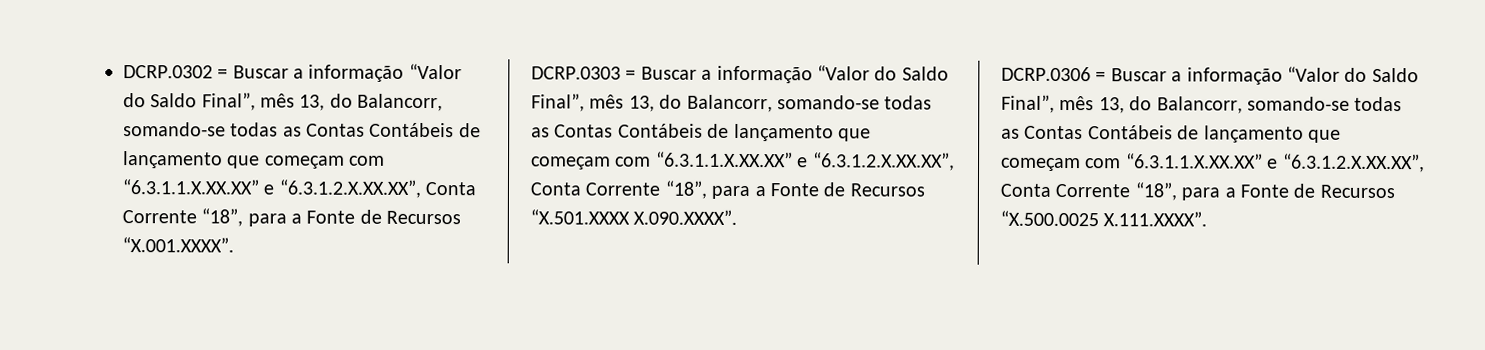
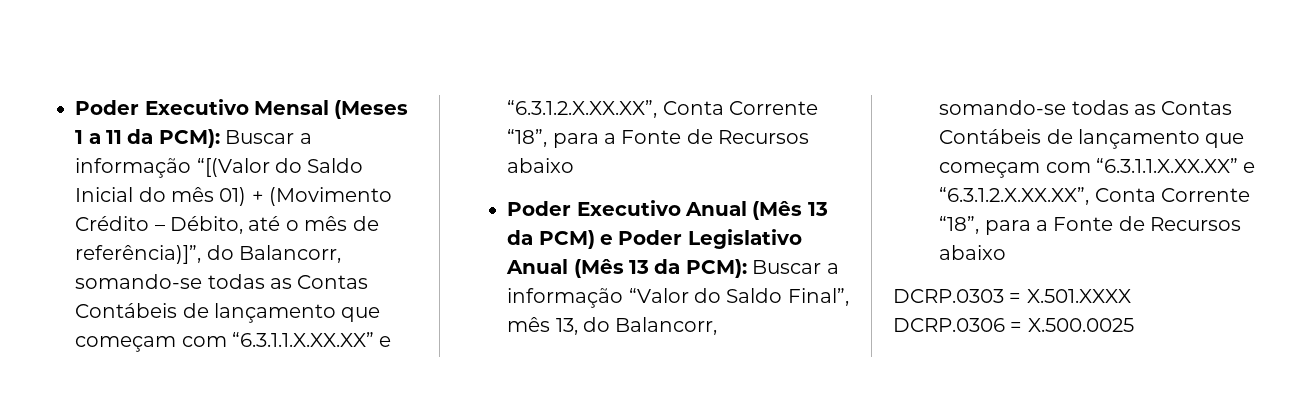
[122,65,229,79] DCRP.0302 = -> [75,99,409,119] [75,129,312,148] [75,158,364,178] [75,187,393,206] [75,216,379,234] [75,245,342,264] [75,274,369,289] [75,303,381,323] [75,332,392,352] [507,100,819,118] [507,129,810,148] [507,158,575,173] [507,200,828,220] [507,229,802,249] [506,259,747,278] Poder Executivo Mensal (Meses 1 a 11 da PCM): Buscar a informação “[(Valor do Saldo Inicial do mês 01) + (Movimento Crédito – Débito, até o mês de referência)]”, do Balancorr, somando-se todas as Contas Contábeis de lançamento que começam com “6.3.1.1.X.XX.XX” e “6.3.1.2.X.XX.XX”, Conta Corrente “18”, para a Fonte de Recursos abaixo // Poder Executivo Anual (Mês 13 da PCM) e Poder Legislativo Anual (Mês 13 da PCM):
[121,237,234,253] “X.001.XXXX”. -> [939,245,1007,260] abaixo
[640,65,949,84] [531,93,933,113] [531,123,871,142] [531,151,955,171] [530,180,925,200] [530,209,738,225] [1001,66,1419,85] [1001,94,1403,114] [1001,125,1341,143] [1001,153,1425,173] [1000,182,1395,201] [1000,210,1208,227] Buscar a informação “Valor do Saldo Final”, mês 13, do Balancorr, somando-se todas as Contas Contábeis de lançamento que começam com “6.3.1.1.X.XX.XX” e “6.3.1.2.X.XX.XX”, Conta Corrente “18”, para a Fonte de Recursos “X.501.XXXX X.090.XXXX”. // DCRP.0306 = Buscar a informação “Valor do Saldo Final”, mês 13, do Balancorr, somando-se todas as Contas Contábeis de lançamento que começam com “6.3.1.1.X.XX.XX” e “6.3.1.2.X.XX.XX”, Conta Corrente “18”, para a Fonte de Recursos “X.500.0025 X.111.XXXX”. -> [1026,289,1131,303] [893,318,1134,332] X.501.XXXX // DCRP.0306 = X.500.0025

